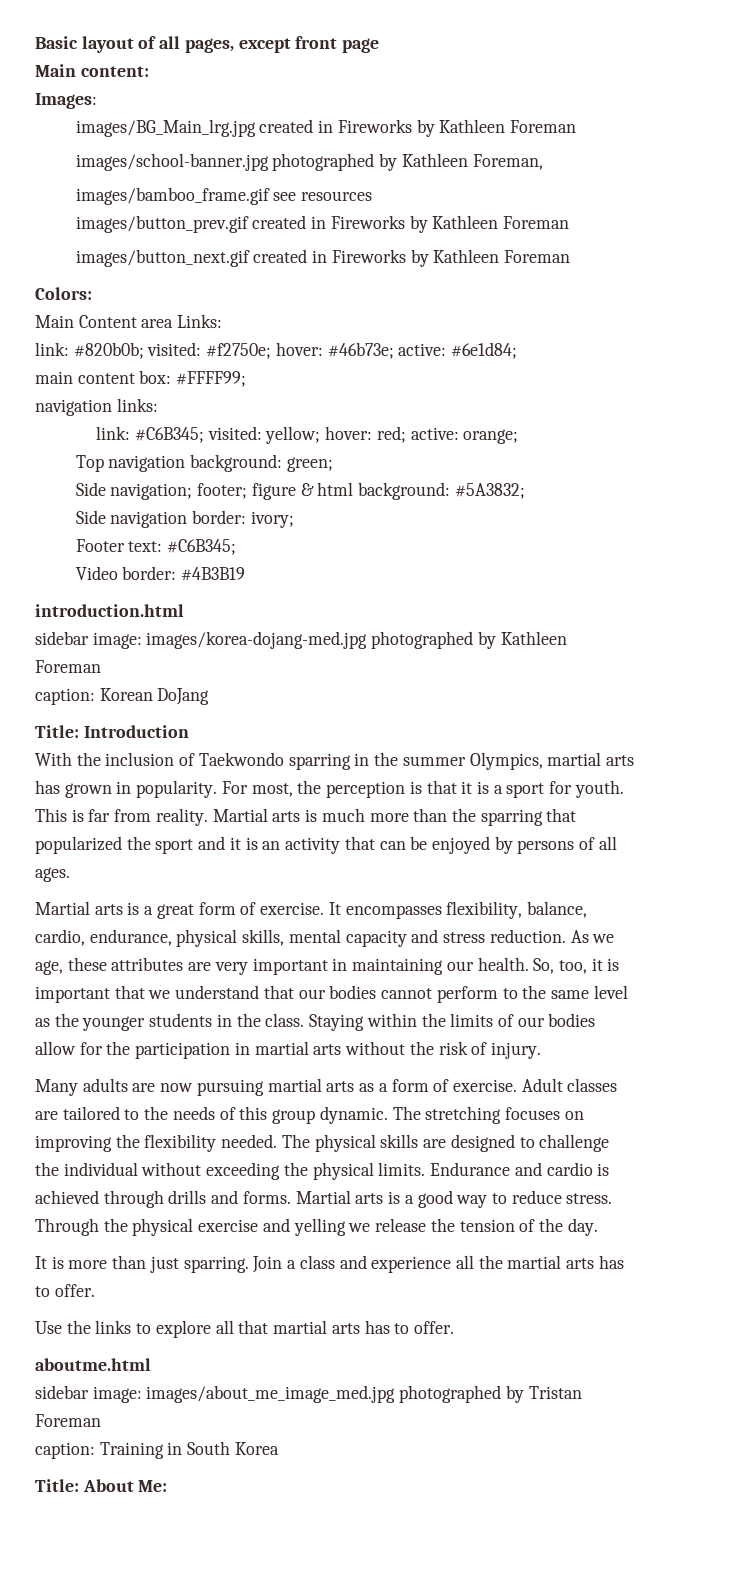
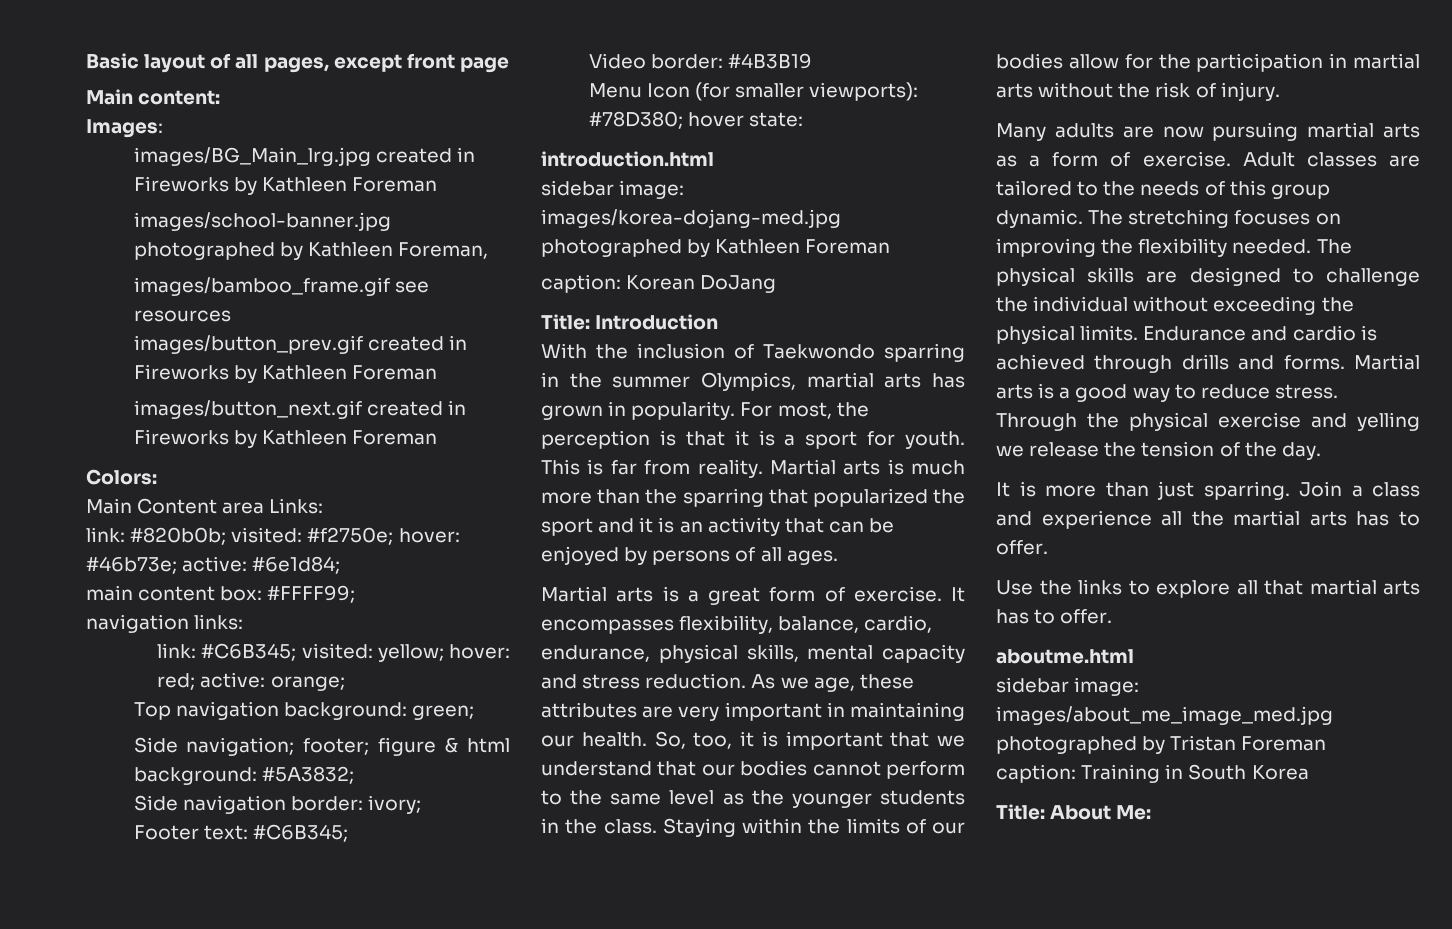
(246, 574) none -> [588,82,919,101] [588,111,803,129] // Menu Icon (for smaller viewports): #78D380; hover state:

